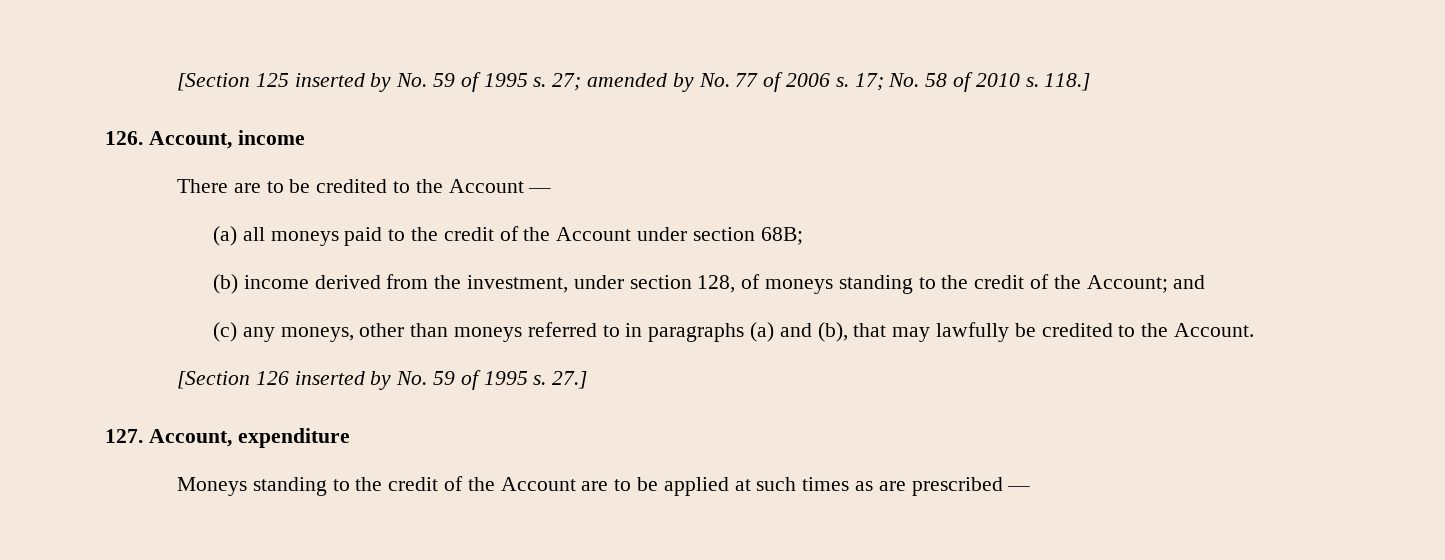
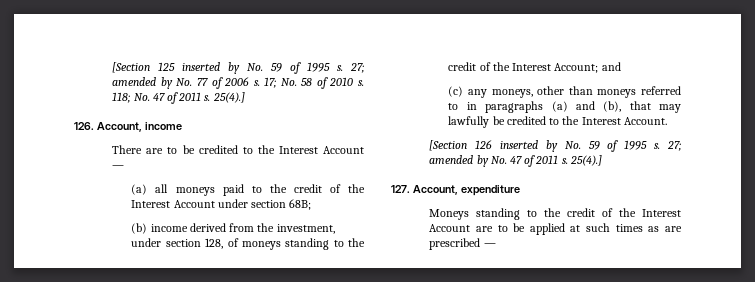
[1044,73,1091,91] 118.] -> [112,92,245,104] 118; No. 47 of 2011 s. 25(4).]
(443, 186) none -> [278,146,318,154] Interest
(551, 234) none -> [131,200,171,208] Interest
(1081, 282) none -> [512,63,552,71] Interest
(1169, 330) none -> [581,117,621,125] Interest
[552,371,588,389] 27.] -> [667,141,681,151] [429,155,602,167] 27; amended by No. 47 of 2011 s. 25(4).]
(495, 484) none -> [642,209,681,217] Interest

